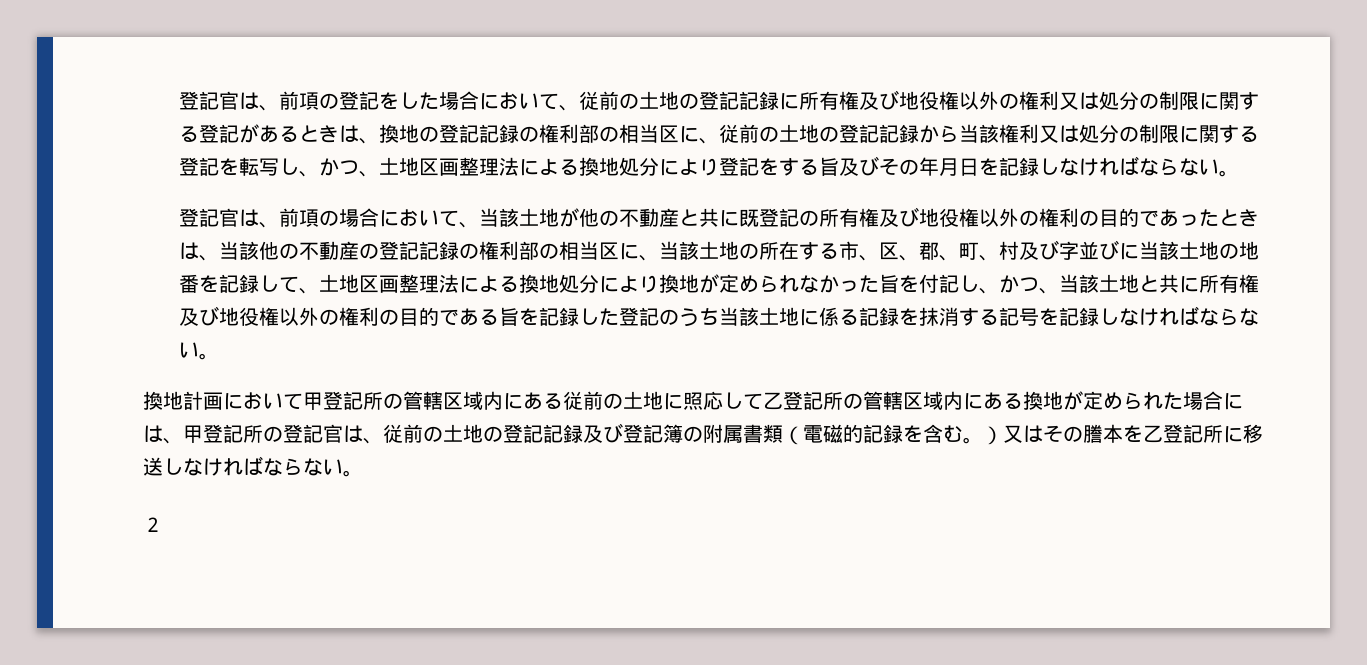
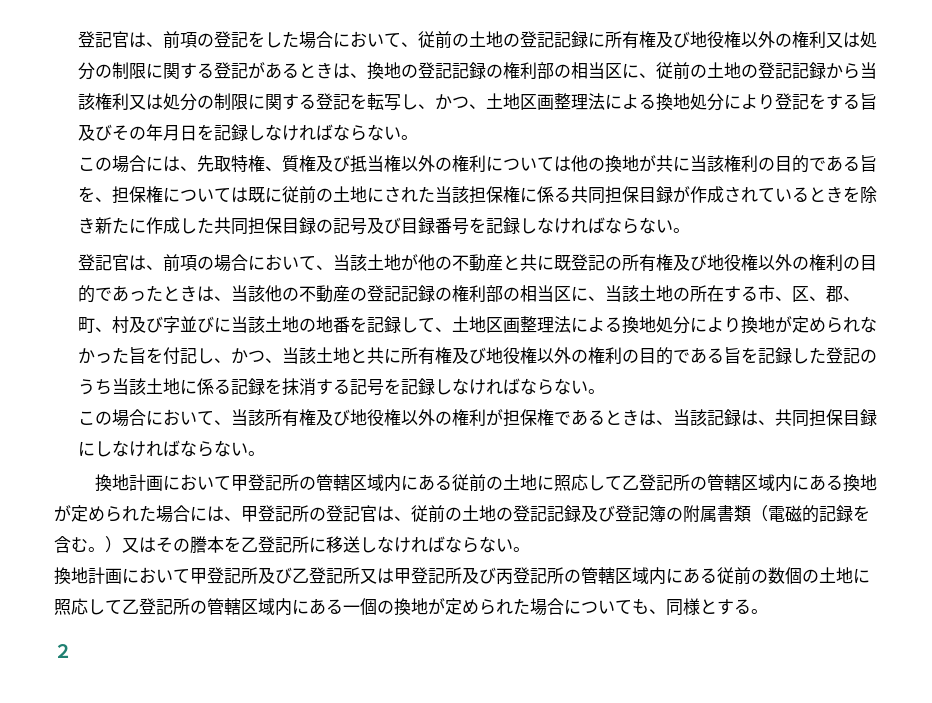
(1240, 173) none -> [77,155,877,173] [77,186,877,204] [77,217,690,235] // この場合には、先取特権、質権及び抵当権以外の権利については他の換地が共に当該権利の目的である旨を、担保権については既に従前の土地にされた当該担保権に係る共同担保目録が作成されているときを除き新たに作成した共同担保目録の記号及び目録番号を記録しなければならない。
(220, 356) none -> [77,409,877,427] [77,440,265,457] // この場合において、当該所有権及び地役権以外の権利が担保権であるときは、当該記録は、共同担保目録にしなければならない。
(363, 473) none -> [54,567,870,585] [54,598,768,616] // 換地計画において甲登記所及び乙登記所又は甲登記所及び丙登記所の管轄区域内にある従前の数個の土地に照応して乙登記所の管轄区域内にある一個の換地が定められた場合についても、同様とする。

